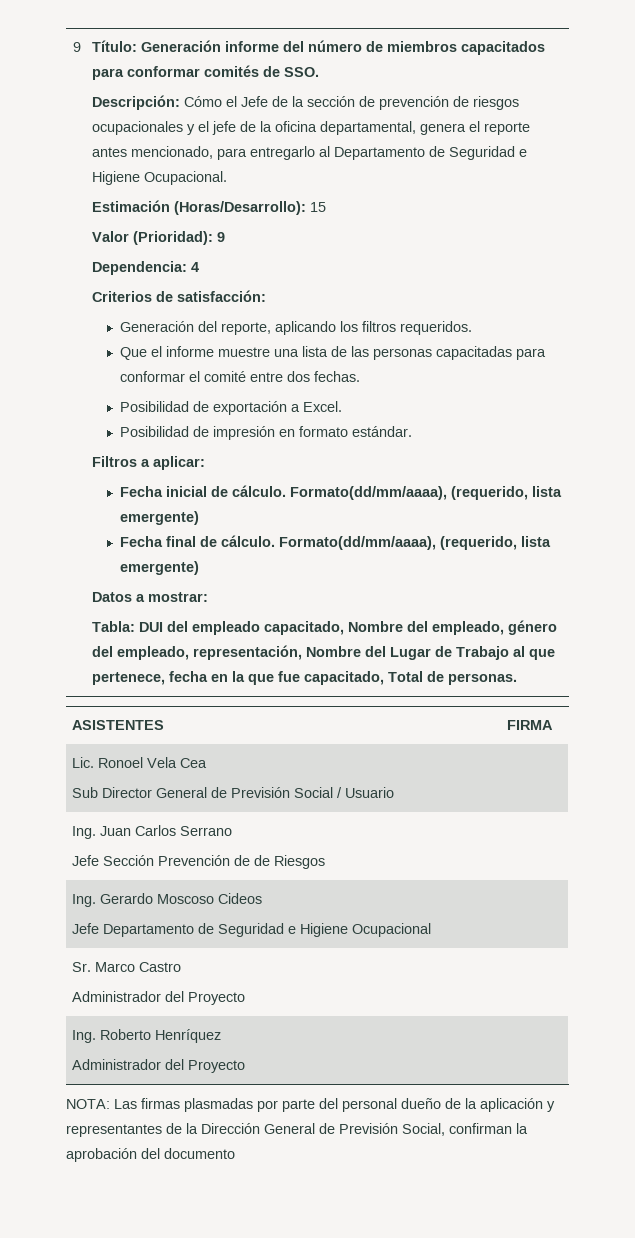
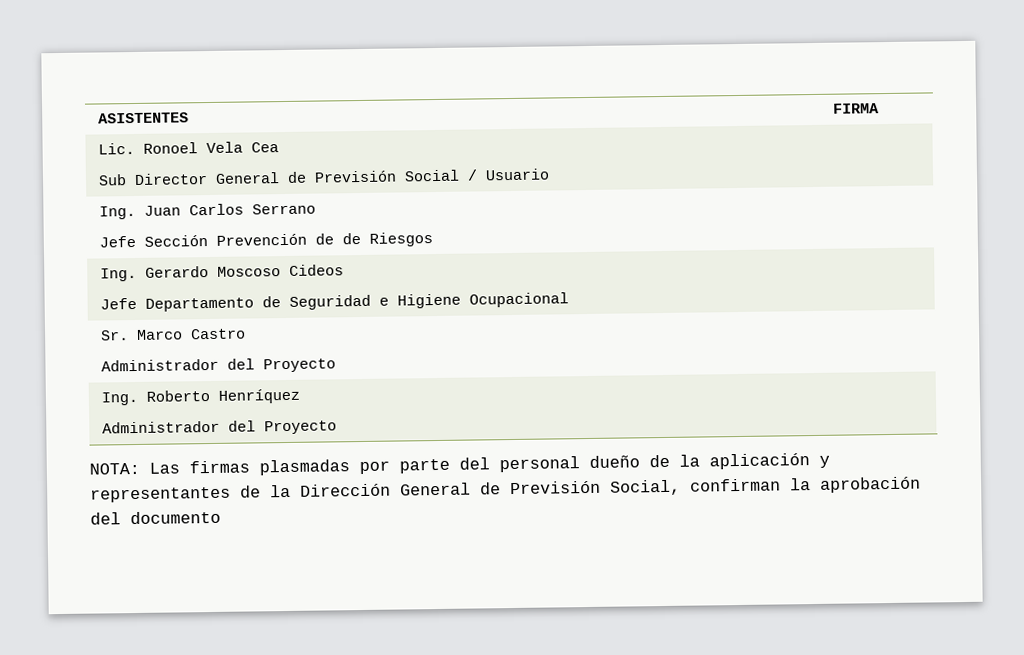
[72,42,81,52] [91,40,545,55] [91,65,319,80] [91,95,519,110] [91,121,530,135] [91,146,527,160] [91,171,227,185] [91,200,326,215] [91,231,225,245] [91,261,199,275] [91,290,266,302] [120,321,473,335] [120,346,547,360] [120,371,361,382] [120,401,343,415] [120,426,413,440] [91,456,205,470] [120,485,563,500] [120,511,200,525] [120,535,552,550] [120,561,200,575] [91,592,208,602] [91,620,557,635] [91,645,555,660] [91,671,517,685] 9 | Título: Generación informe del número de miembros capacitados para conformar comités de SSO. // Descripción: Cómo el Jefe de la sección de prevención de riesgos ocupacionales y el jefe de la oficina departamental, genera el reporte antes mencionado, para entregarlo al Departamento de Seguridad e Higiene Ocupacional. // Estimación (Horas/Desarrollo): 15 // Valor (Prioridad): 9 // Dependencia: 4 // Criterios de satisfacción: // Generación del reporte, aplicando los filtros requeridos. // Que el informe muestre una lista de las personas capacitadas para conformar el comité entre dos fechas. // Posibilidad de exportación a Excel. // Posibilidad de impresión en formato estándar. // Filtros a aplicar: // Fecha inicial de cálculo. Formato(dd/mm/aaaa), (requerido, lista emergente) // Fecha final de cálculo. Formato(dd/mm/aaaa), (requerido, lista emergente) // Datos a mostrar: // Tabla: DUI del empleado capacitado, Nombre del empleado, género del empleado, representación, Nombre del Lugar de Trabajo al que pertenece, fecha en la que fue capacitado, Total de personas. // -> (97, 118) none

